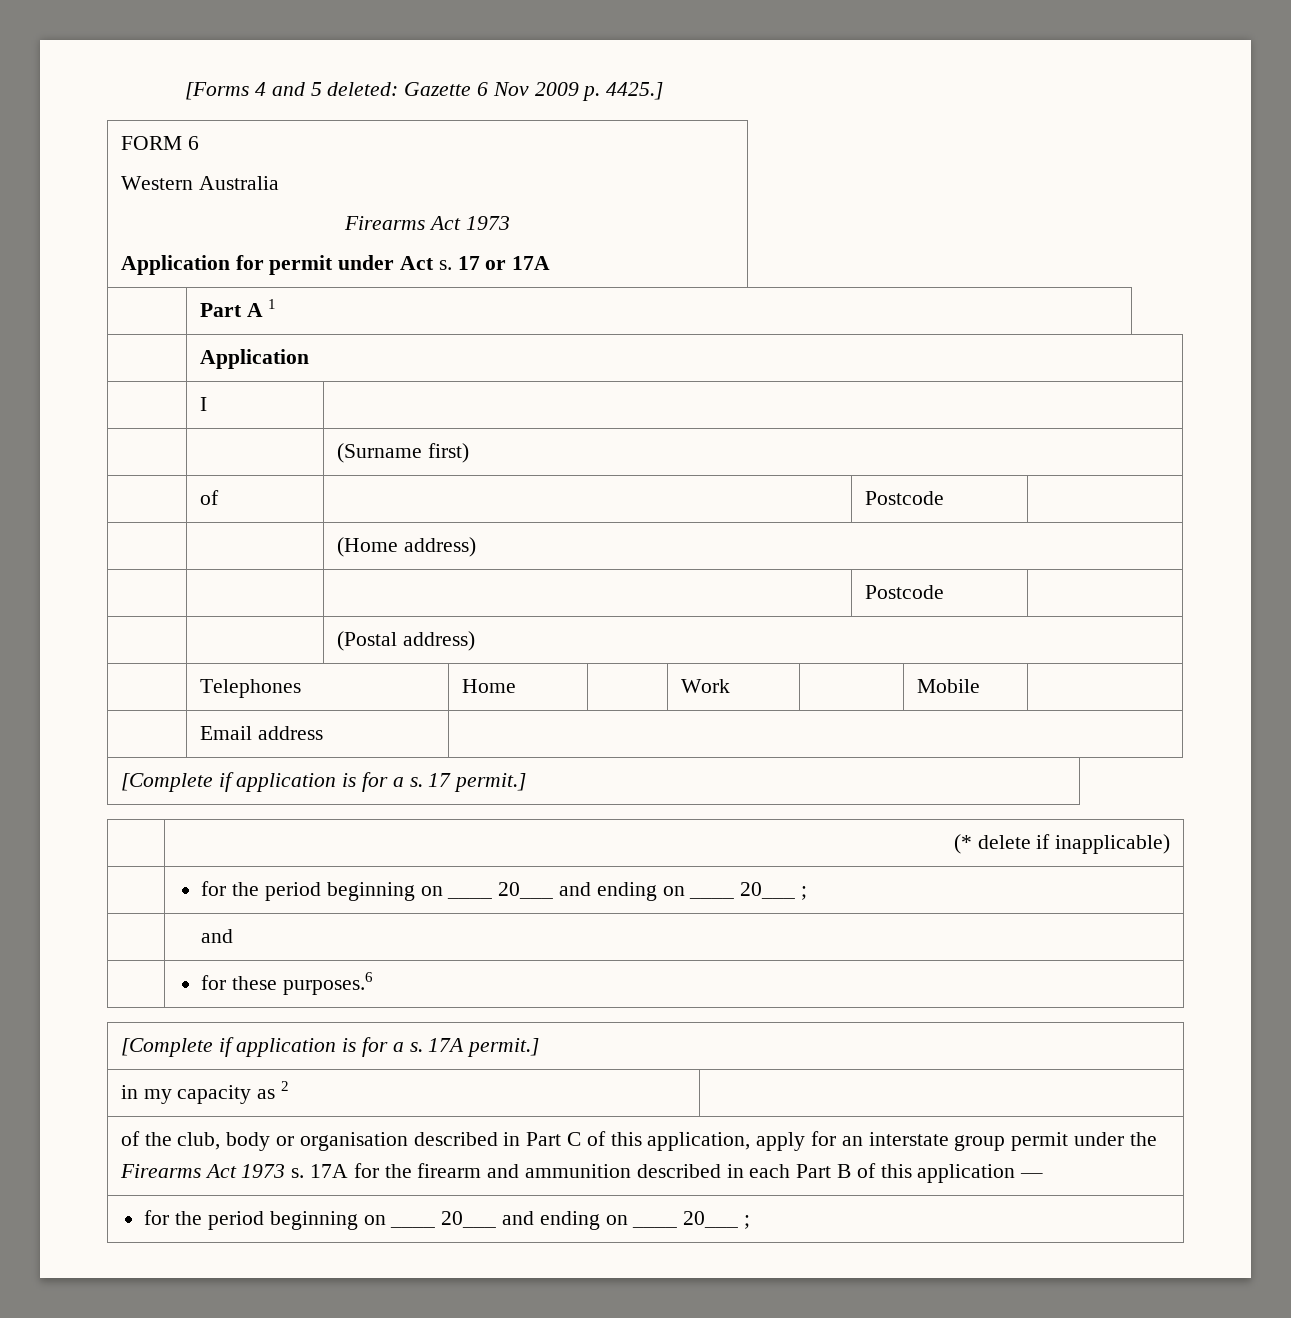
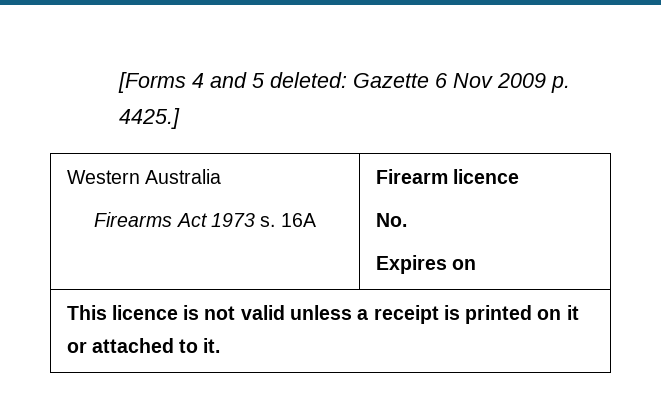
[120,136,199,150] FORM 6 // -> (180, 118) none
[120,255,551,275] [199,299,277,317] [199,349,309,369] [199,397,207,411] [336,443,469,463] [199,490,219,505] [864,491,944,505] [336,537,476,557] [864,585,944,599] [336,631,475,651] [199,679,301,698] [461,679,516,693] [680,679,730,693] [916,679,980,693] [199,726,323,740] [120,772,527,792] [953,834,1171,854] [201,881,443,901] [447,882,685,901] [689,882,808,900] [201,929,234,943] [201,972,373,995] [120,1037,540,1057] [120,1081,289,1104] [120,1131,1157,1151] [119,1163,1044,1183] [144,1210,386,1230] [390,1211,628,1230] [632,1211,751,1229] // Application for permit under Act s. 17 or 17A // | Part A 1 // | Application // | I | // | | (Surname first) // | of | | Postcode | // | | (Home address) // | | | Postcode | // | | (Postal address) // | Telephones | Home | | Work | | Mobile | // | Email address | // [Complete if application is for a s. 17 permit.] // | (* delete if inapplicable) // | for the period beginning on ____ 20___ and ending on ____ 20___ ; // | and // | for these purposes.6 // [Complete if application is for a s. 17A permit.] // in my capacity as 2 | // of the club, body or organisation described in Part C of this application, apply for an interstate group permit under the Firearms Act 1973 s. 17A for the firearm and ammunition described in each Part B of this application — // for the period beginning on ____ 20___ and ending on ____ 20___ ; -> [260,213,316,227] [375,169,519,184] [375,213,407,227] [375,255,476,274] [66,305,579,324] [66,338,221,353] s. 16A | Firearm licence // No. // Expires on // This licence is not valid unless a receipt is printed on it or attached to it.

